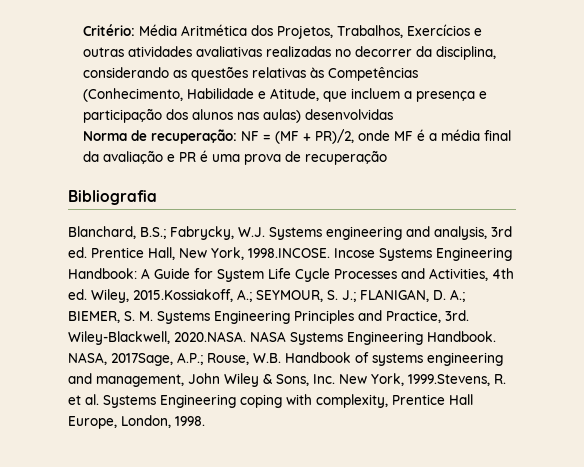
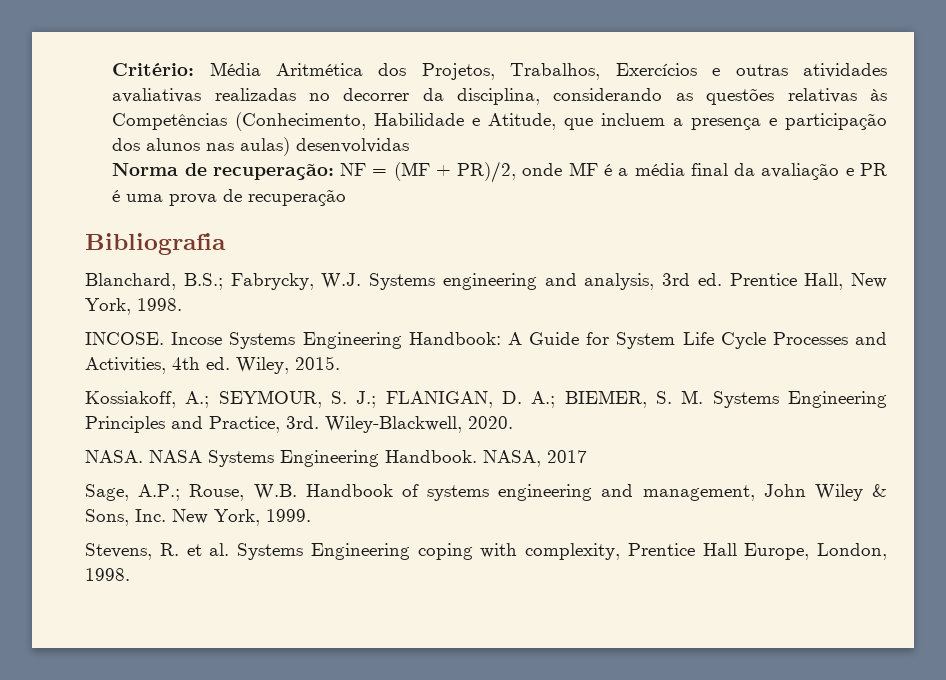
[248,248,330,258] 1998.INCOSE. -> [137,298,182,311] [85,332,164,345] 1998. // INCOSE.
[133,289,233,302] 2015.Kossiakoff, -> [295,356,340,370] [85,391,176,408] 2015. // Kossiakoff,
[174,331,246,342] 2020.NASA. -> [468,416,513,429] [85,450,143,463] 2020. // NASA.
[111,353,173,366] 2017Sage, -> [547,450,587,463] [85,484,129,501] 2017 // Sage,
[408,374,490,386] 1999.Stevens, -> [266,509,311,522] [85,543,152,560] 1999. // Stevens,

